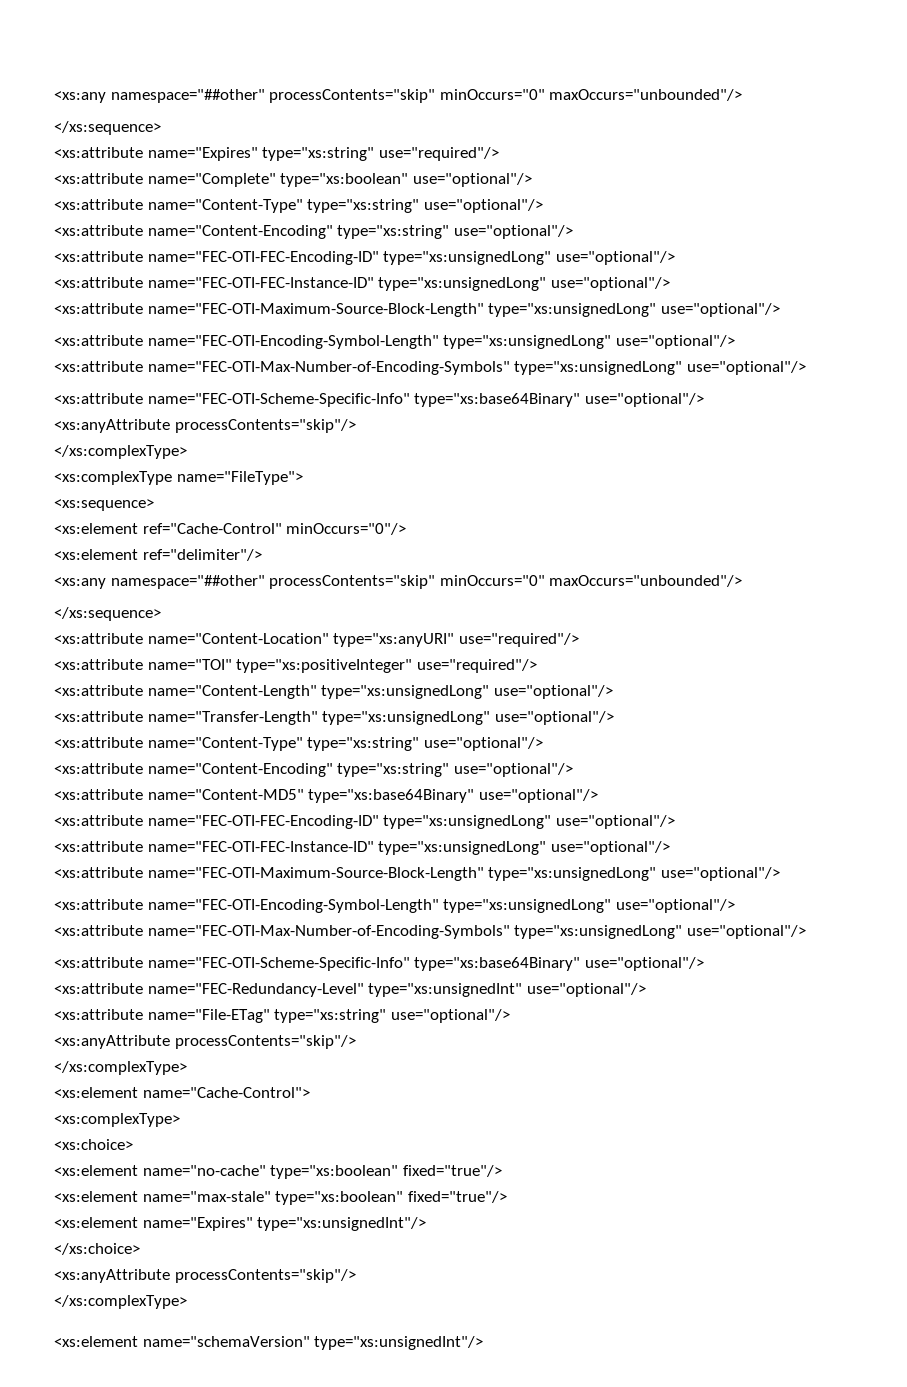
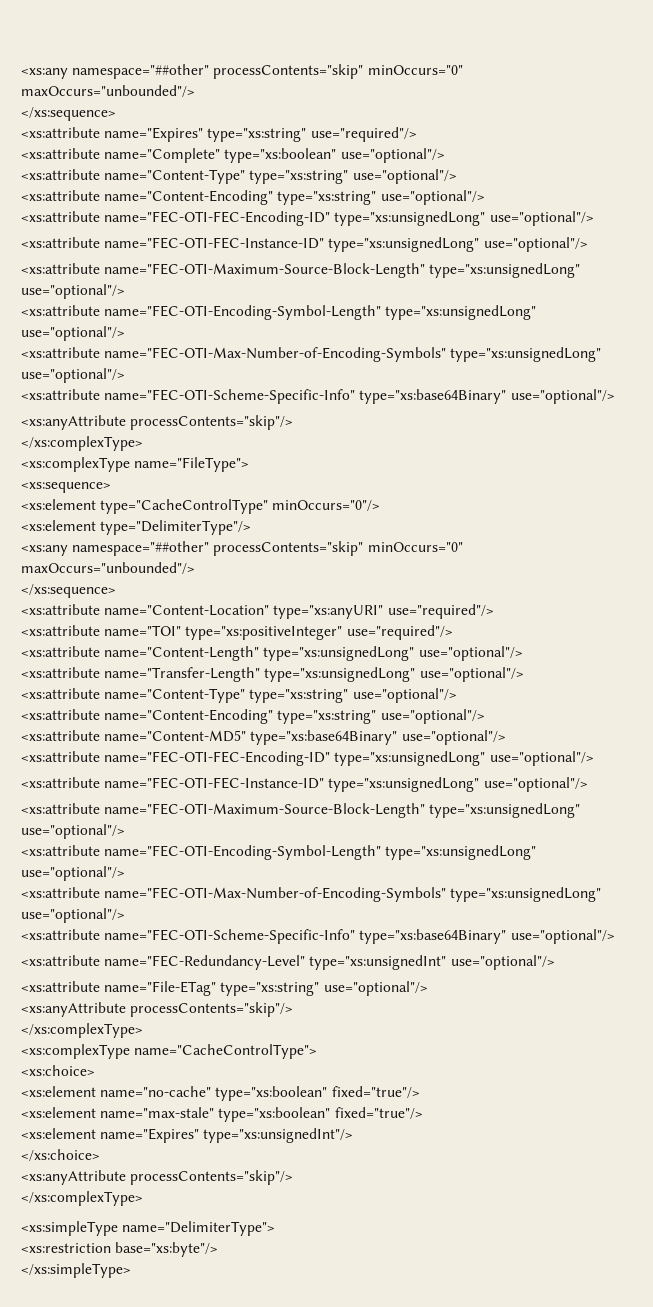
[142,523,282,534] ref="Cache-Control" -> [100,499,269,514] type="CacheControlType"
[142,549,262,561] ref="delimiter"/> -> [100,520,252,535] type="DelimiterType"/>
[54,1087,310,1098] [54,1113,180,1127] <xs:element name="Cache-Control"> // <xs:complexType> -> [21,1044,318,1059] <xs:complexType name="CacheControlType">
[54,1336,484,1350] <xs:element name="schemaVersion" type="xs:unsignedInt"/> -> [21,1221,276,1236] [21,1242,219,1257] [21,1263,131,1278] <xs:simpleType name="DelimiterType"> // <xs:restriction base="xs:byte"/> // </xs:simpleType>

